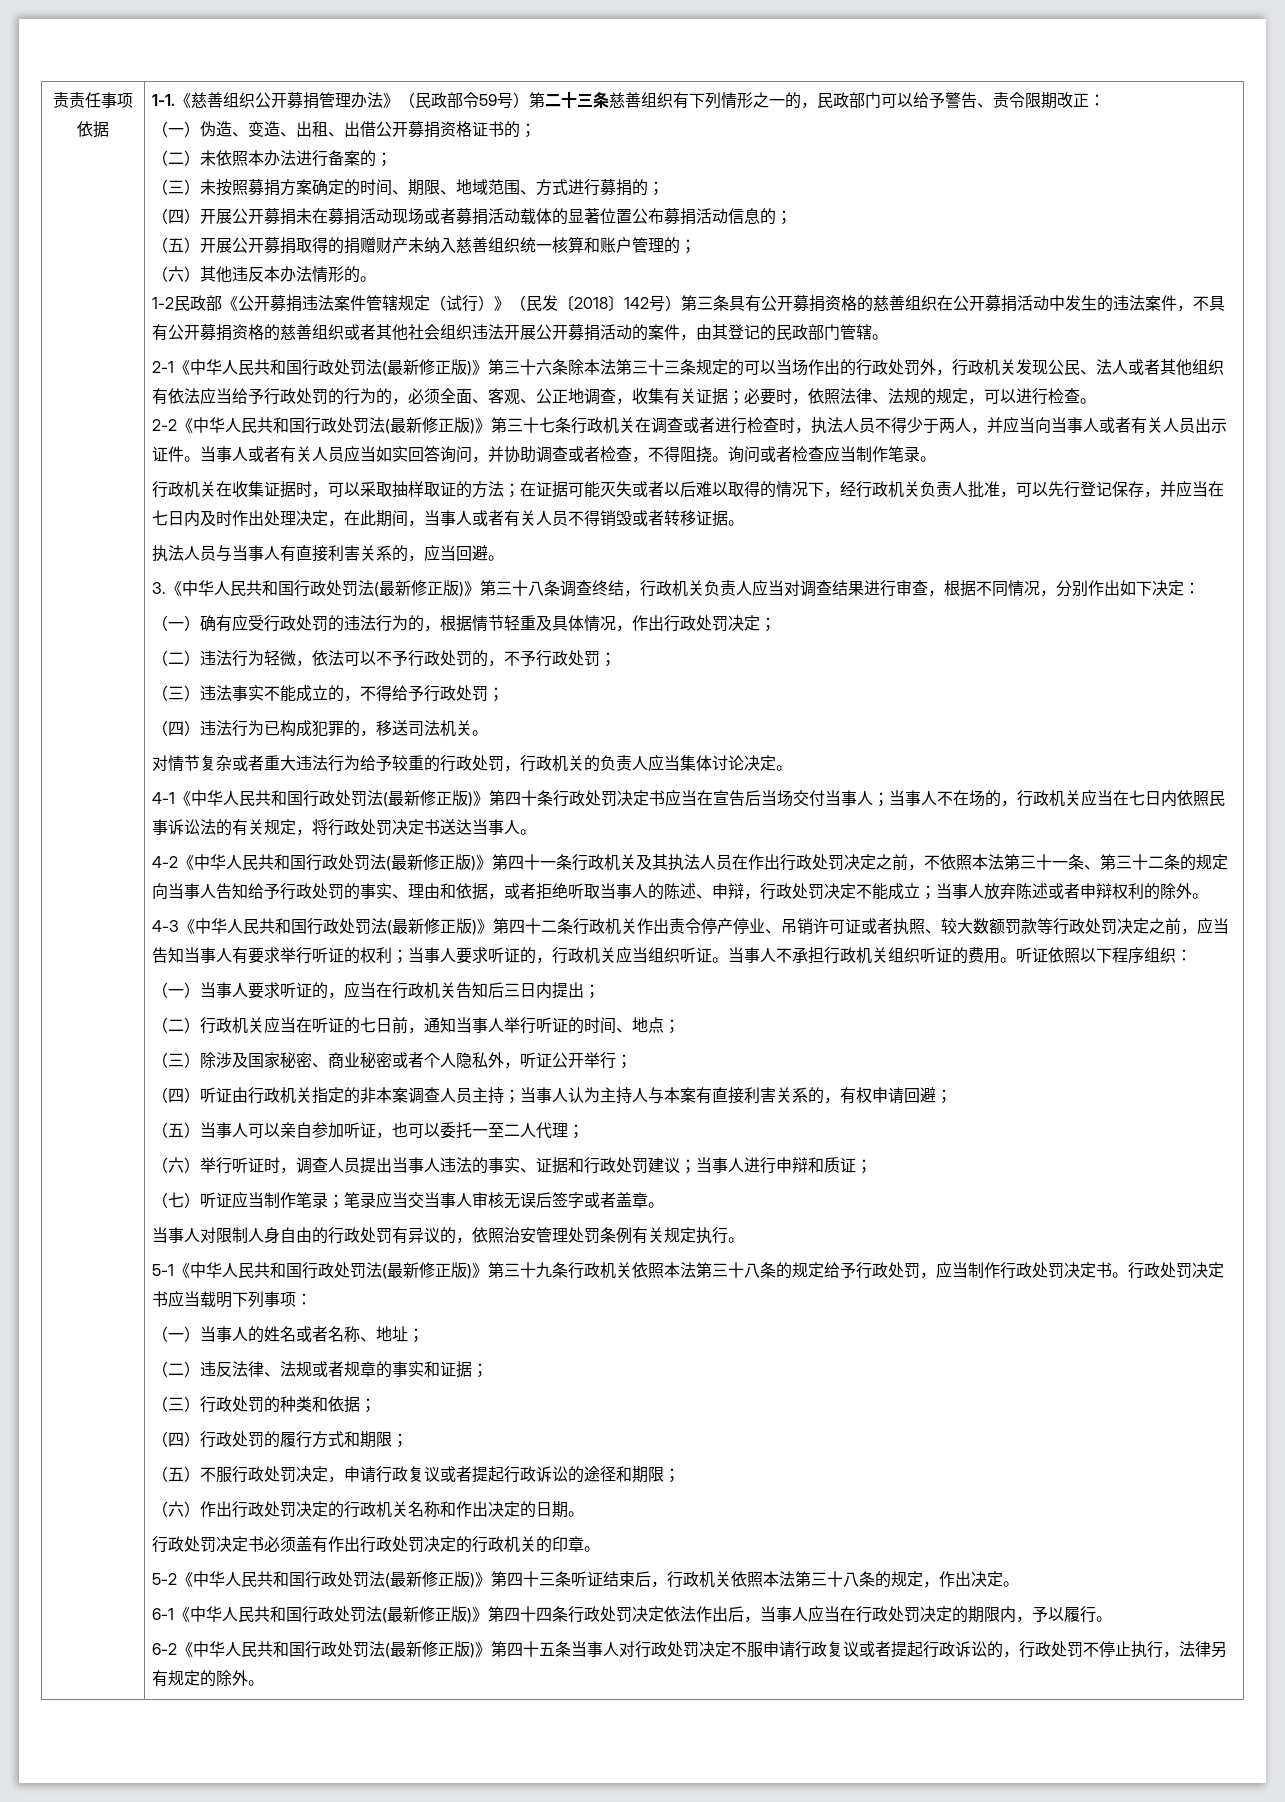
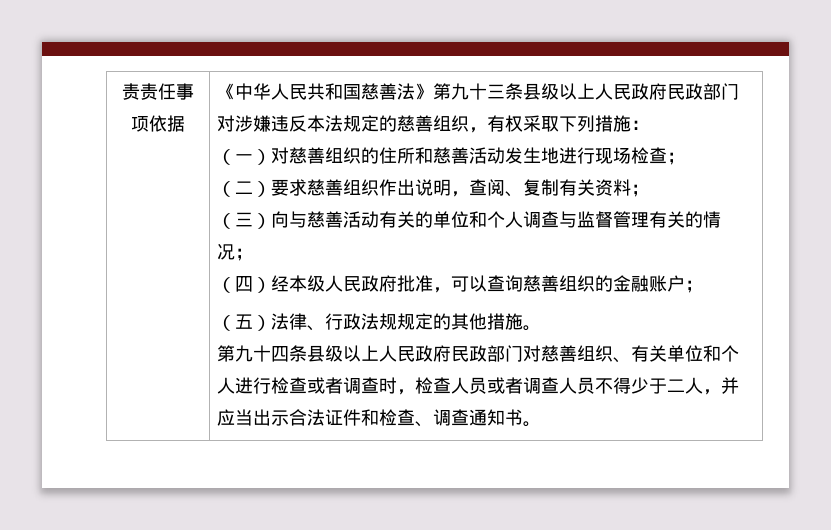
[151,91,1105,109] [151,121,536,138] [151,150,392,167] [151,179,664,196] [151,208,792,225] [151,236,696,254] [151,266,376,283] [151,295,1225,312] [151,324,888,341] [151,359,1224,376] [151,387,1096,405] [151,417,843,434] 1-1.《慈善组织公开募捐管理办法》（民政部令59号）第二十三条慈善组织有下列情形之一的，民政部门可以给予警告、责令限期改正： // （一）伪造、变造、出租、出借公开募捐资格证书的； // （二）未依照本办法进行备案的； // （三）未按照募捐方案确定的时间、期限、地域范围、方式进行募捐的； // （四）开展公开募捐未在募捐活动现场或者募捐活动载体的显著位置公布募捐活动信息的； // （五）开展公开募捐取得的捐赠财产未纳入慈善组织统一核算和账户管理的； // （六）其他违反本办法情形的。 // 1-2民政部《公开募捐违法案件管辖规定（试行）》（民发〔2018〕142号）第三条具有公开募捐资格的慈善组织在公开募捐活动中发生的违法案件，不具有公开募捐资格的慈善组织或者其他社会组织违法开展公开募捐活动的案件，由其登记的民政部门管辖。 // 2-1《中华人民共和国行政处罚法(最新修正版)》第三十六条除本法第三十三条规定的可以当场作出的行政处罚外，行政机关发现公民、法人或者其他组织有依法应当给予行政处罚的行为的，必须全面、客观、公正地调查，收集有关证据；必要时，依照法律、法规的规定，可以进行检查。 // 2-2《中华人民共和国行政处罚法(最新修正版)》第三十七条行政机关在调查或者进行检查时，执法 -> [217,83,740,100] [217,115,650,133] [217,147,686,165] [217,179,650,197] [217,211,722,229] [217,243,254,261] [217,275,704,293] [217,313,542,331] [217,345,740,363] [217,377,560,395] 《中华人民共和国慈善法》第九十三条县级以上人民政府民政部门对涉嫌违反本法规定的慈善组织，有权采取下列措施： // （一）对慈善组织的住所和慈善活动发生地进行现场检查； // （二）要求慈善组织作出说明，查阅、复制有关资料； // （三）向与慈善活动有关的单位和个人调查与监督管理有关的情况； // （四）经本级人民政府批准，可以查询慈善组织的金融账户； // （五）法律、行政法规规定的其他措施。 // 第九十四条县级以上人民政府民政部门对慈善组织、有关单位和个人进行检查或者调查时，检查人员或者调查
[938,418,955,433] 两 -> [667,379,686,392] 二
[1034,417,1227,434] [151,445,936,463] [151,480,1224,498] [151,510,744,527] [151,544,504,562] [151,579,1200,597] [151,614,776,632] [151,650,616,667] [151,685,504,702] [151,720,488,737] [151,754,792,772] [151,789,1225,807] [151,819,536,836] [151,854,1228,871] [151,883,1208,900] [151,917,1229,935] [151,946,1192,964] [151,981,600,999] [151,1016,680,1034] [151,1052,632,1069] [151,1087,952,1104] [151,1122,584,1139] [151,1157,872,1174] [151,1191,664,1209] [151,1227,744,1244] [151,1261,1224,1279] [151,1290,312,1308] [151,1326,424,1343] [151,1361,488,1378] [151,1396,376,1413] [151,1431,408,1448] [151,1466,680,1483] [151,1501,584,1518] [151,1536,600,1553] [151,1571,1019,1588] [151,1605,1112,1623] [151,1641,1227,1658] [151,1670,248,1687] 向当事人或者有关人员出示证件。当事人或者有关人员应当如实回答询问，并协助调查或者检查，不得阻挠。询问或者检查应当制作笔录。 // 行政机关在收集证据时，可以采取抽样取证的方法；在证据可能灭失或者以后难以取得的情况下，经行政机关负责人批准，可以先行登记保存，并应当在七日内及时作出处理决定，在此期间，当事人或者有关人员不得销毁或者转移证据。 // 执法人员与当事人有直接利害关系的，应当回避。 // 3.《中华人民共和国行政处罚法(最新修正版)》第三十八条调查终结，行政机关负责人应当对调查结果进行审查，根据不同情况，分别作出如下决定： // （一）确有应受行政处罚的违法行为的，根据情节轻重及具体情况，作出行政处罚决定； // （二）违法行为轻微，依法可以不予行政处罚的，不予行政处罚； // （三）违法事实不能成立的，不得给予行政处罚； // （四）违法行为已构成犯罪的，移送司法机关。 // 对情节复杂或者重大违法行为给予较重的行政处罚，行政机关的负责人应当集体讨论决定。 // 4-1《中华人民共和国行政处罚法(最新修正版)》第四十条行政处罚决定书应当在宣告后当场交付当事人；当事人不在场的，行政机关应当在七日内依照民事诉讼法的有关规定，将行政处罚决定书送达当事人。 // 4-2《中华人民共和国行政处罚法(最新修正版)》第四十一条行政机关及其执法人员在作出行政处罚决定之前，不依照本法第三十一条、第三十二条的规定向当事人告知给予行政处罚的事实、理由和依据，或者拒绝听取当事人的陈述、申辩，行政处罚决定不能成立；当事人放弃陈述或者申辩权利的除外。 // 4-3《中华人民共和国行政处罚法(最新修正版)》第四十二条行政机关作出责令停产停业、吊销许可证或者执照、较大数额罚款等行政处罚决定之前，应当告知当事人有要求举行听证的权利；当事人要求听证的，行政机关应当组织听证。当事人不承担行政机关组织听证的费用。听证依照以下程序组织： // （一）当事人要求听证的，应当在行政机关告知后三日内提出； // （二）行政机关应当在听证的七日前，通知当事人举行听证的时间、地点； // （三）除涉及国家秘密、商业秘密或者个人隐私外，听证公开举行； // （四）听证由行政机关指定的非本案调查人员主持；当事人认为主持人与本案有直接利害关系的，有权申请回避； // （五）当事人可以亲自参加听证，也可以委托一至二人代理； // （六）举行听证时，调查人员提出当事人违法的事实、证据和行政处罚建议；当事人进行申辩和质证； // （七）听证应当制作笔录；笔录应当交当事人审核无误后签字或者盖章。 // 当事人对限制人身自由的行政处罚有异议的，依照治安管理处罚条例有关规定执行。 // 5-1《中华人民共和国行政处罚法(最新修正版)》第三十九条行政机关依照本法第三十八条的规定给予行政处罚，应当制作行政处罚决定书。行政处罚决定书应当载明下列事项： // （一）当事人的姓名或者名称、地址； // （二）违反法律、法规或者规章的事实和证据； // （三）行政处罚的种类和依据； // （四）行政处罚的履行方式和期限； // （五）不服行政处罚决定，申请行政复议或者提起行政诉讼的途径和期限； // （六）作出行政处罚决定的行政机关名称和作出决定的日期。 // 行政处罚决定书必须盖有作出行政处罚决定的行政机关的印章。 // 5-2《中华人民共和国行政处罚法(最新修正版)》第四十三条听证结束后，行政机关依照本法第三十八条的规定，作出决定。 // 6-1《中华人民共和国行政处罚法(最新修正版)》第四十四条行政处罚决定依法作出后，当事人应当在行政处罚决定的期限内，予以履行。 // 6-2《中华人民共和国行政处罚法(最新修正版)》第四十五条当事人对行政处罚决定不服申请行政复议或者提起行政诉讼的，行政处罚不停止执行，法律另有规定的除外 -> [253,409,524,427] 出示合法证件和检查、调查通知书

